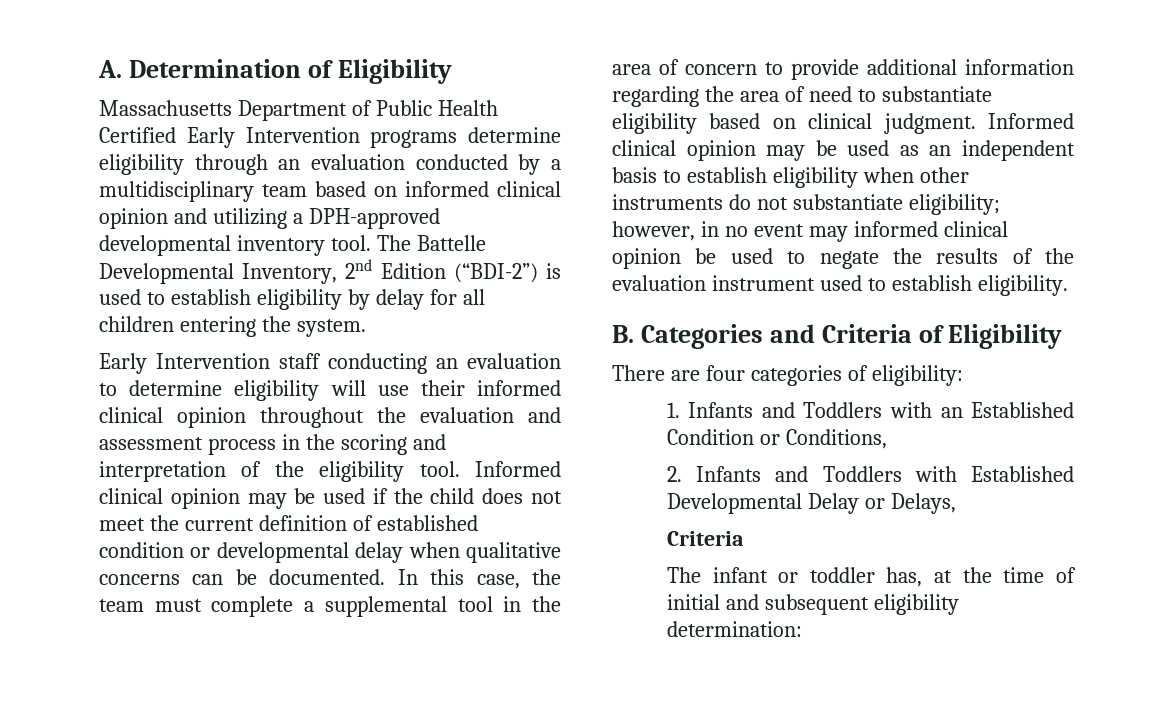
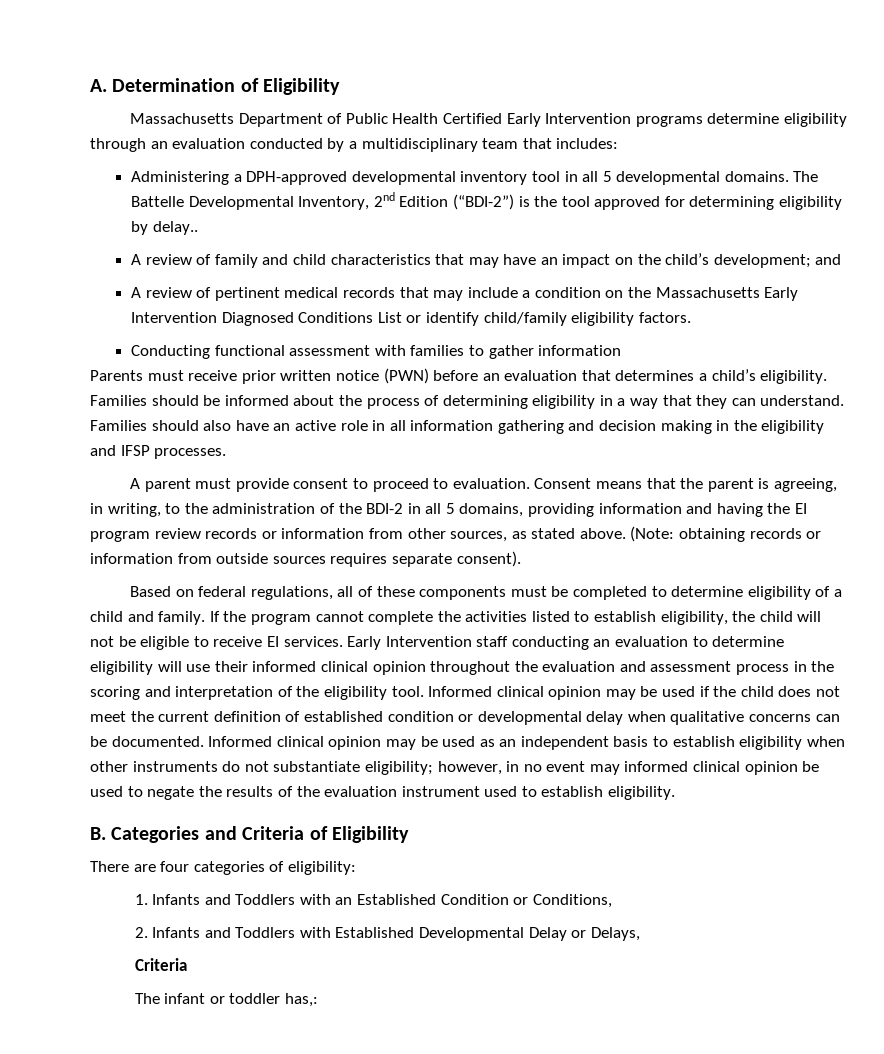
[315,181,561,197] [99,208,440,229] [99,235,371,256] based on informed clinical opinion and utilizing a DPH-approved developmental inventory tool. -> [522,138,619,149] [130,171,789,185] that includes: // Administering a DPH-approved developmental inventory tool in all 5 developmental domains.
[99,289,485,310] [99,316,366,337] used to establish eligibility by delay for all children entering the system. // -> [534,196,843,210] [130,221,198,235] [130,253,842,268] [130,287,799,301] [130,312,691,326] [130,345,622,359] [90,368,828,384] [90,395,845,409] [90,420,825,434] [90,445,227,459] [130,478,837,492] [90,503,808,517] [90,526,822,542] [90,551,521,567] [130,586,842,600] [90,611,822,625] [90,636,343,650] the tool approved for determining eligibility by delay.. // A review of family and child characteristics that may have an impact on the child’s development; and // A review of pertinent medical records that may include a condition on the Massachusetts Early Intervention Diagnosed Conditions List or identify child/family eligibility factors. // Conducting functional assessment with families to gather information // Parents must receive prior written notice (PWN) before an evaluation that determines a child’s eligibility. Families should be informed about the process of determining eligibility in a way that they can understand. Families should also have an active role in all information gathering and decision making in the eligibility and IFSP processes. // A parent must provide consent to proceed to evaluation. Consent means that the parent is agreeing, in writing, to the administration of the BDI-2 in all 5 domains, providing information and having the EI program review records or information from other sources, as stated above. (Note: obtaining records or information from outside sources requires separate consent). // Based on federal regulations, all of these components must be completed to determine eligibility of a child and family. If the program cannot complete the activities listed to establish eligibility, the child will not be eligible to receive EI services.
[397,569,561,589] [99,596,561,617] [612,59,1074,80] [612,86,992,107] [612,113,976,134] In this case, the team must complete a supplemental tool in the area of concern to provide additional information regarding the area of need to substantiate eligibility based on clinical judgment. -> (204, 741) none
[886,567,1076,587] [666,594,959,615] [666,621,802,637] has, at the time of initial and subsequent eligibility determination: -> [284,993,318,1007] has,:

